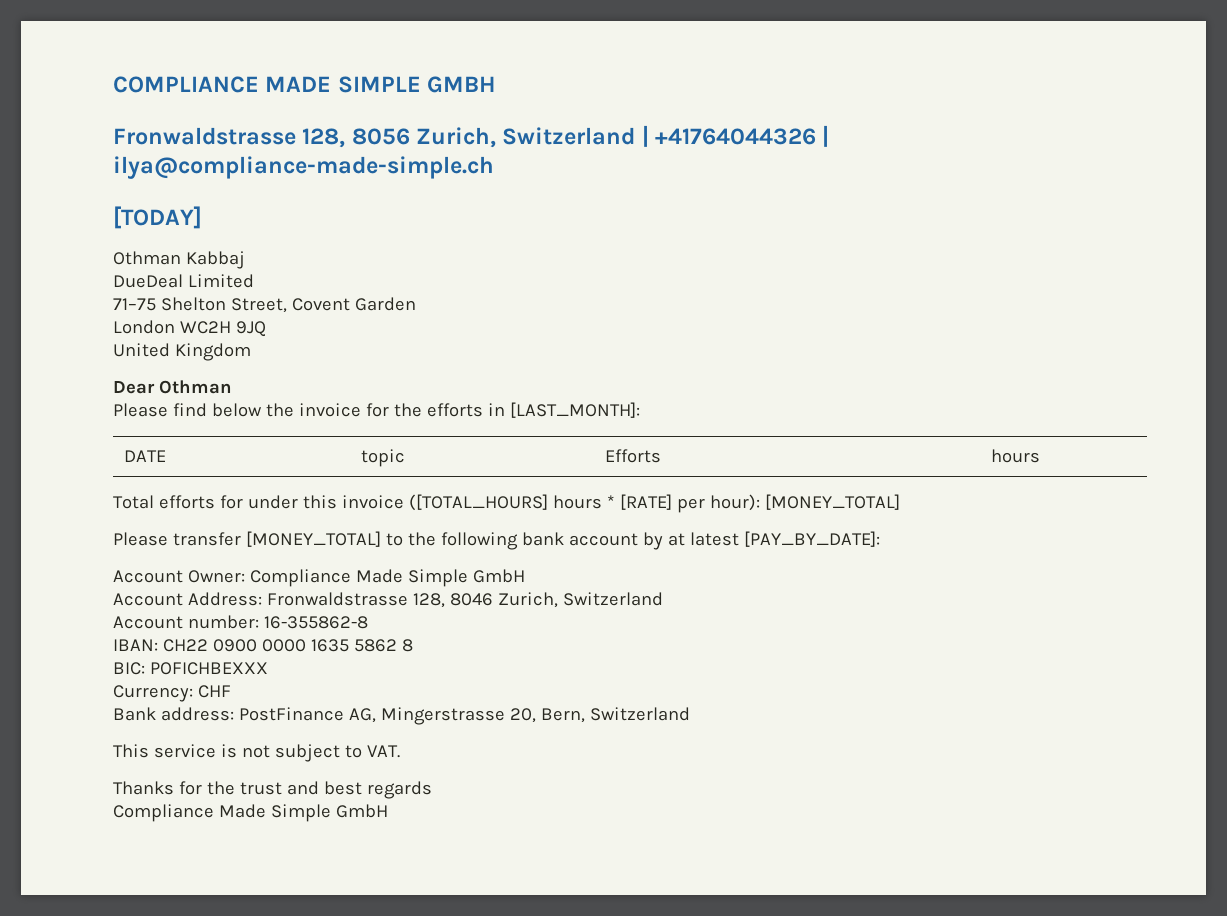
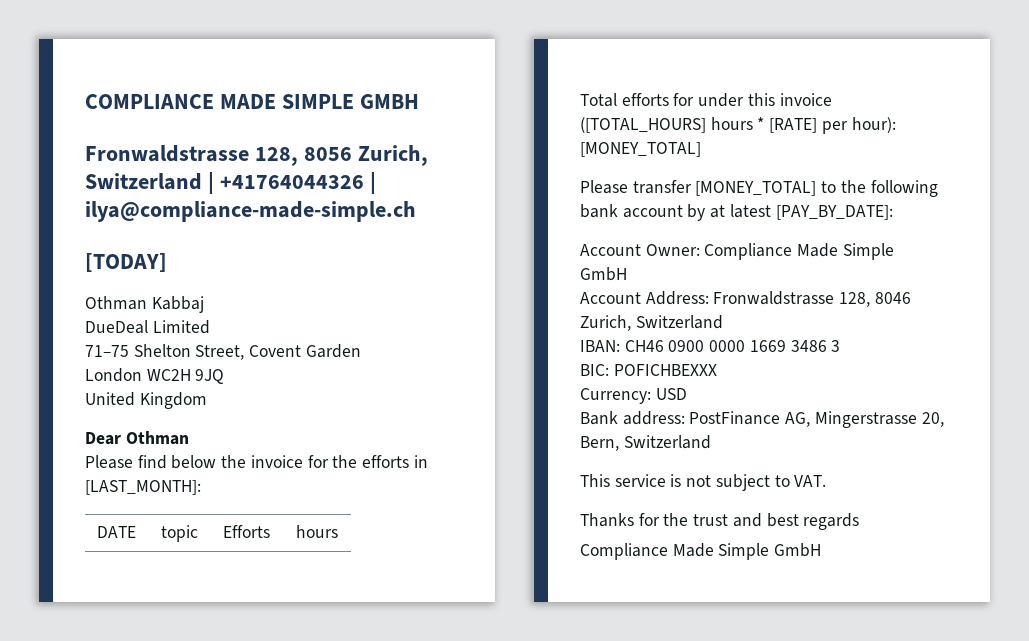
[113,615,368,629] // Account number: 16-355862-8 -> (723, 322) none
[162,639,208,652] CH22 -> [624,340,664,352] CH46
[310,639,413,652] 1635 5862 8 -> [749,340,841,352] 1669 3486 3
[197,685,231,698] CHF -> [655,388,687,400] USD

